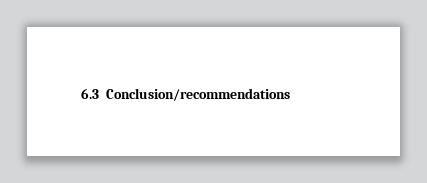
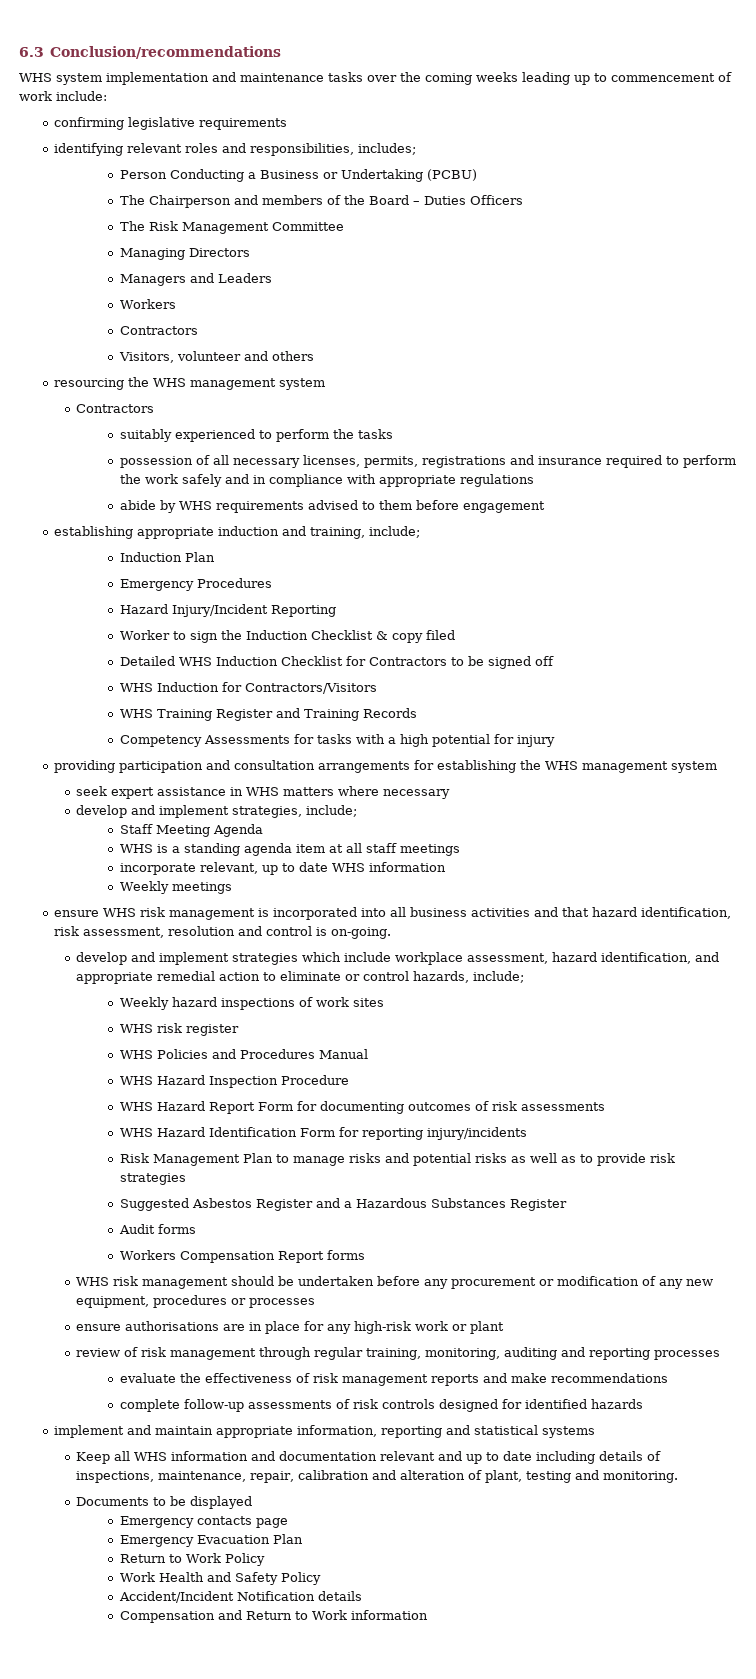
(290, 94) none -> [19,72,732,85] [19,91,107,101] [54,117,288,130] [54,143,417,156] [119,169,477,182] [119,195,523,208] [119,221,344,234] [119,248,250,260] [119,273,272,286] [119,299,176,309] [119,326,198,335] [118,351,314,363] [54,377,326,390] [76,404,155,413] [119,429,393,442] [119,455,736,468] [119,474,534,487] [119,500,545,513] [54,526,421,539] [119,552,215,562] [119,578,272,591] [119,604,336,617] [119,630,455,643] [119,656,554,669] [119,682,377,694] [119,708,417,721] [119,734,555,747] [54,760,718,773] [76,786,451,799] [76,805,358,818] [119,824,263,837] [119,843,460,856] [119,862,446,875] [119,881,232,894] [54,907,732,920] [54,926,392,939] [76,952,720,965] [76,971,525,984] [119,997,384,1010] [119,1023,239,1036] [119,1049,368,1059] [119,1075,349,1088] [119,1101,605,1114] [119,1127,527,1140] [119,1153,675,1166] [119,1173,186,1185] [119,1198,567,1211] [118,1224,196,1234] [119,1250,365,1263] [76,1276,714,1289] [76,1295,316,1308] [76,1321,505,1334] [76,1347,721,1360] [119,1373,668,1386] [119,1399,643,1412] [54,1425,596,1438] [76,1451,662,1464] [76,1470,679,1483] [76,1496,253,1509] [119,1516,288,1528] [119,1534,303,1547] [119,1553,265,1566] [119,1572,321,1585] [118,1591,362,1603] [119,1610,428,1623] // WHS system implementation and maintenance tasks over the coming weeks leading up to commencement of work include: // confirming legislative requirements // identifying relevant roles and responsibilities, includes; // Person Conducting a Business or Undertaking (PCBU) // The Chairperson and members of the Board – Duties Officers // The Risk Management Committee // Managing Directors // Managers and Leaders // Workers // Contractors // Visitors, volunteer and others // resourcing the WHS management system // Contractors // suitably experienced to perform the tasks // possession of all necessary licenses, permits, registrations and insurance required to perform the work safely and in compliance with appropriate regulations // abide by WHS requirements advised to them before engagement // establishing appropriate induction and training, include; // Induction Plan // Emergency Procedures // Hazard Injury/Incident Reporting // Worker to sign the Induction Checklist & copy filed // Detailed WHS Induction Checklist for Contractors to be signed off // WHS Induction for Contractors/Visitors // WHS Training Register and Training Records // Competency Assessments for tasks with a high potential for injury // providing participation and consultation arrangements for establishing the WHS management system // seek expert assistance in WHS matters where necessary // develop and implement strategies, include; // Staff Meeting Agenda // WHS is a standing agenda item at all staff meetings // incorporate relevant, up to date WHS information // Weekly meetings // ensure WHS risk management is incorporated into all business activities and that hazard identification, risk assessment, resolution and control is on-going. // develop and implement strategies which include workplace assessment, hazard identification, and appropriate remedial action to eliminate or control hazards, include; // Weekly hazard inspections of work sites // WHS risk register // WHS Policies and Procedures Manual // WHS Hazard Inspection Procedure // WHS Hazard Report Form for documenting outcomes of risk assessments // WHS Hazard Identification Form for reporting injury/incidents // Risk Management Plan to manage risks and potential risks as well as to provide risk strategies // Suggested Asbestos Register and a Hazardous Substances Register // Audit forms // Workers Compensation Report forms // WHS risk management should be undertaken before any procurement or modification of any new equipment, procedures or processes // ensure authorisations are in place for any high-risk work or plant // review of risk management through regular training, monitoring, auditing and reporting processes // evaluate the effectiveness of risk management reports and make recommendations // complete follow-up assessments of risk controls designed for identified hazards // implement and maintain appropriate information, reporting and statistical systems // Keep all WHS information and documentation relevant and up to date including details of inspections, maintenance, repair, calibration and alteration of plant, testing and monitoring. // Documents to be displayed // Emergency contacts page // Emergency Evacuation Plan // Return to Work Policy // Work Health and Safety Policy // Accident/Incident Notification details // Compensation and Return to Work information

